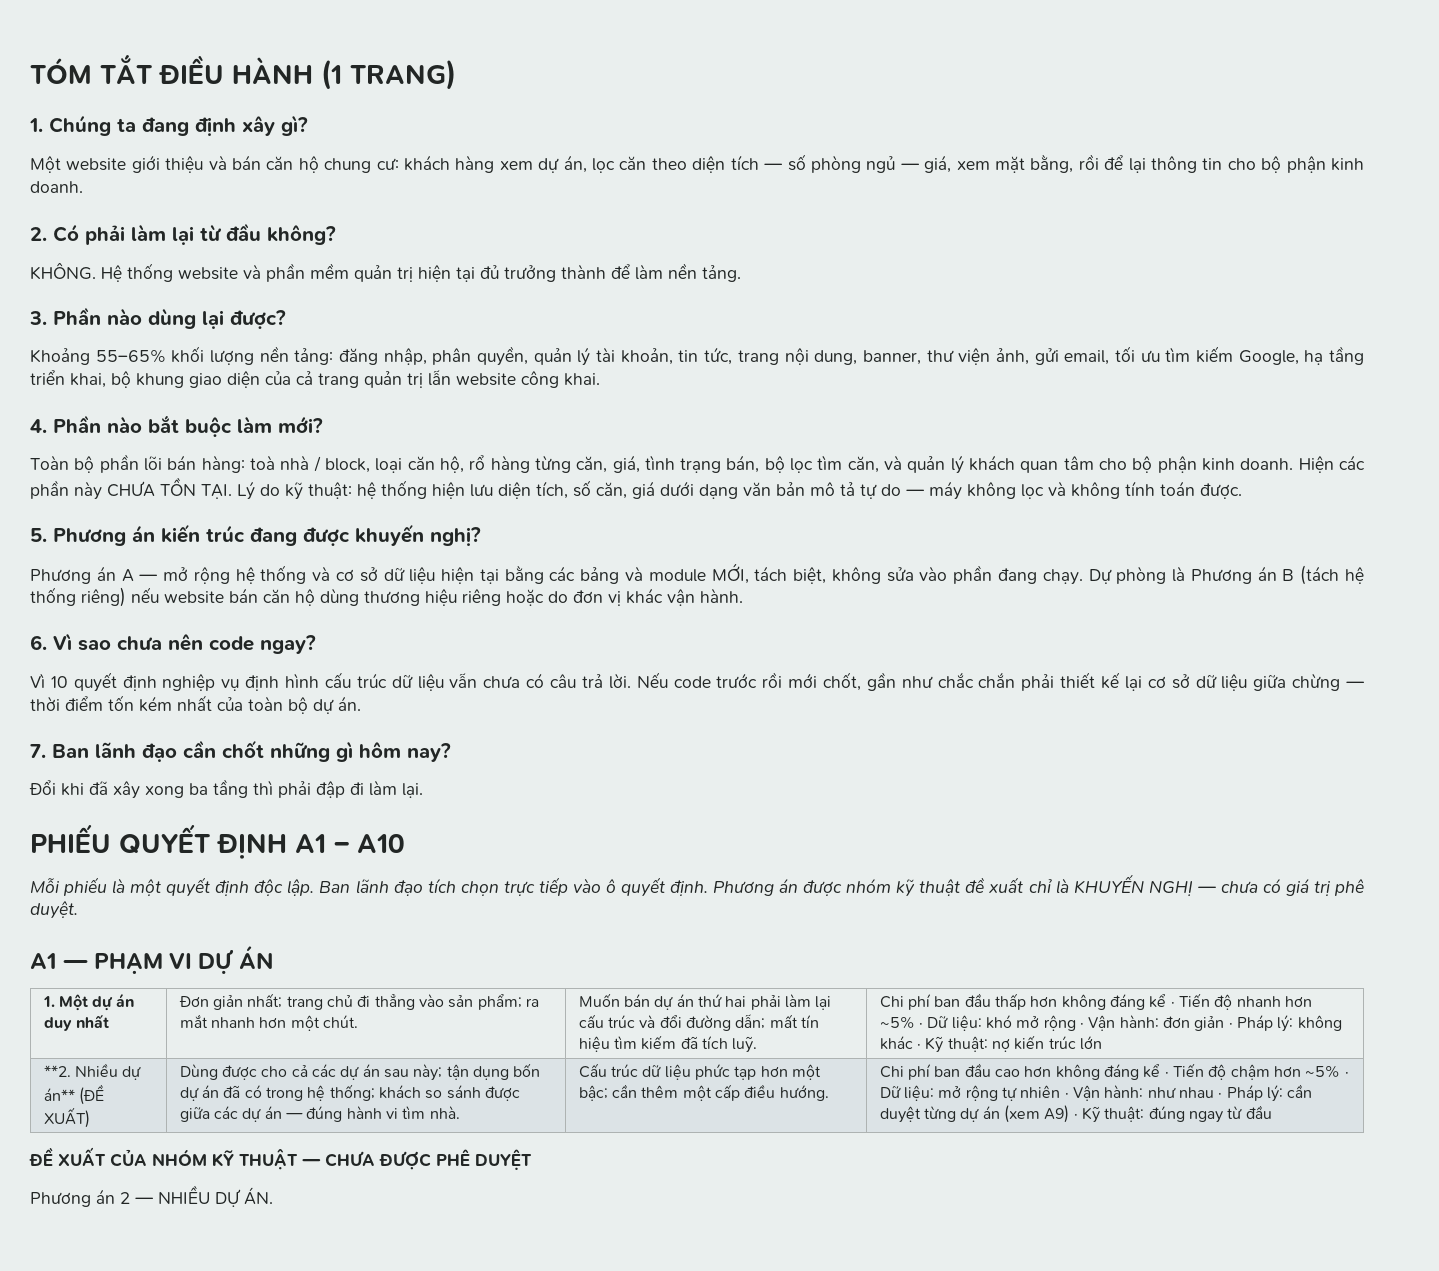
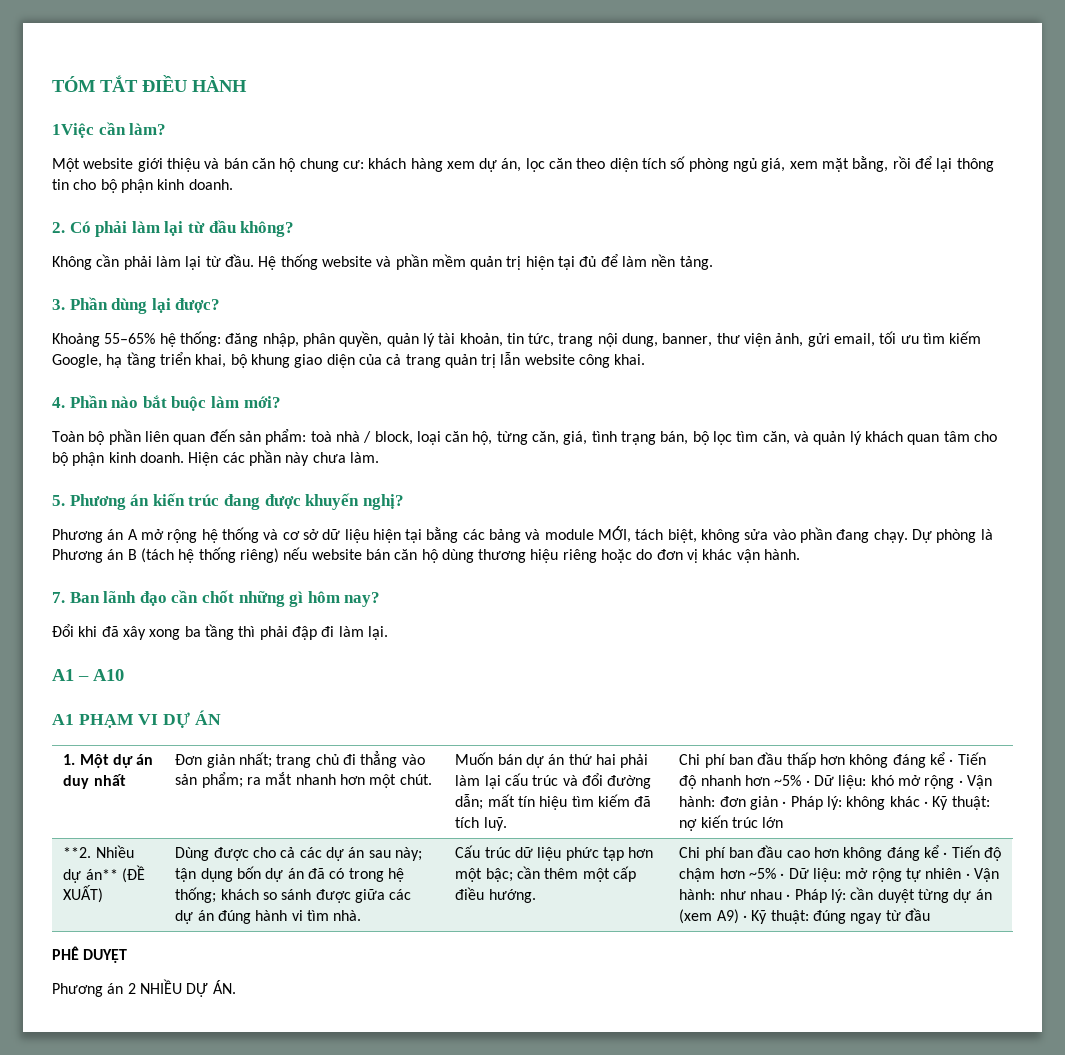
[321,59,456,90] [29,115,308,136] (1 TRANG) // 1. Chúng ta đang định xây gì? -> [52,122,167,138] // 1Việc cần làm?
[764,163,784,170] — -> (667, 163) none
[900,163,920,170] — -> (758, 165) none
[30,262,96,280] KHÔNG. -> [52,254,254,270] Không cần phải làm lại từ đầu.
[504,264,606,282] trưởng thành -> (597, 261) none
[107,308,142,325] nào -> (108, 303) none
[171,346,334,365] khối lượng nền tảng: -> [159,331,221,347] hệ thống:
[143,455,245,473] lõi bán hàng: -> [144,429,307,445] liên quan đến sản phẩm:
[469,455,530,473] rổ hàng -> (493, 438) none
[107,477,1242,500] CHƯA TỒN TẠI. Lý do kỹ thuật: hệ thống hiện lưu diện tích, số căn, giá dưới dạng văn bản mô tả tự do — máy không lọc và không tính toán được. -> [312,452,379,463] chưa làm.
[139,574,159,581] — -> (138, 534) none
[30,633,316,654] [30,672,1366,692] [30,695,361,714] // 6. Vì sao chưa nên code ngay? // Vì 10 quyết định nghiệp vụ định hình cấu trúc dữ liệu vẫn chưa có câu trả lời. Nếu code trước rồi mới chốt, gần như chắc chắn phải thiết kế lại cơ sở dữ liệu giữa chừng — thời điểm tốn kém nhất của toàn bộ dự án. -> (801, 554) none
[30,824,287,859] PHIẾU QUYẾT ĐỊNH -> (388, 633) none
[30,874,1365,897] [30,901,78,919] [30,953,89,969] // Mỗi phiếu là một quyết định độc lập. Ban lãnh đạo tích chọn trực tiếp vào ô quyết định. Phương án được nhóm kỹ thuật đề xuất chỉ là KHUYẾN NGHỊ — chưa có giá trị phê duyệt. // A1 — -> [52,714,74,725] // A1
[286,1113,304,1119] — -> (214, 915) none
[29,1147,431,1170] ĐỀ XUẤT CỦA NHÓM KỸ THUẬT — CHƯA ĐƯỢC -> (930, 914) none
[135,1197,154,1204] — -> (136, 988) none

